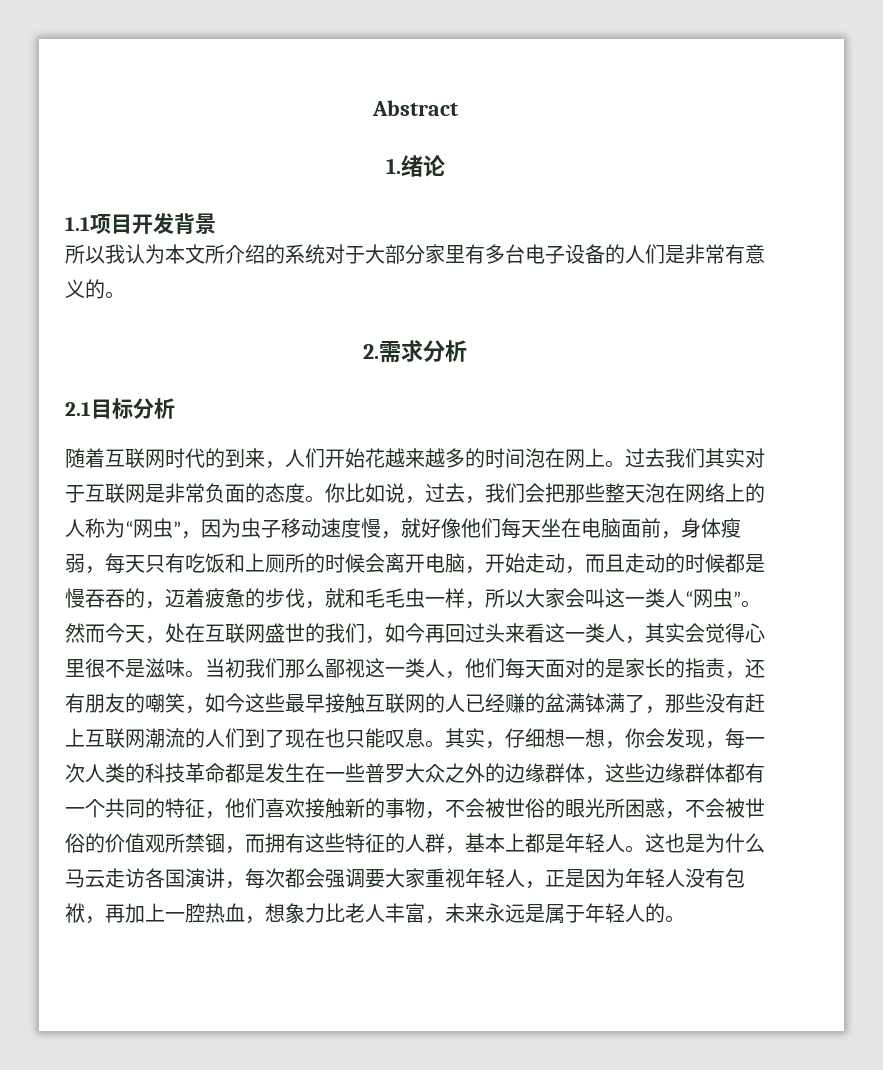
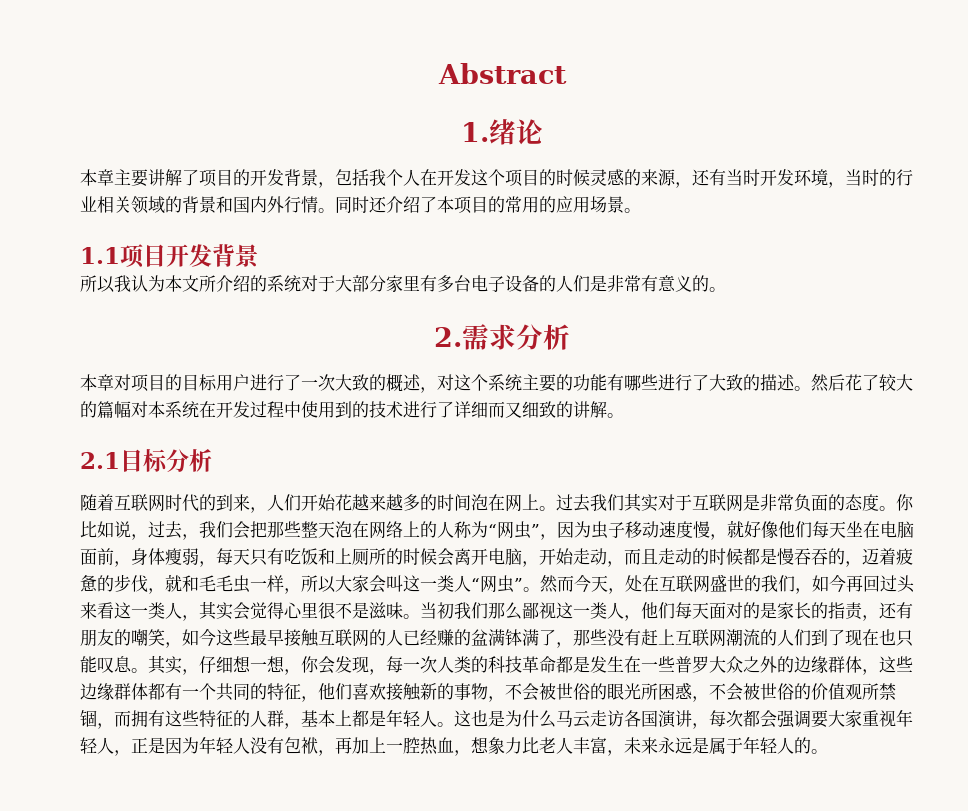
(445, 166) none -> [80,169,913,188] [80,196,641,214] // 本章主要讲解了项目的开发背景，包括我个人在开发这个项目的时候灵感的来源，还有当时开发环境，当时的行业相关领域的背景和国内外行情。同时还介绍了本项目的常用的应用场景。
(467, 351) none -> [80,374,913,393] [80,401,624,418] // 本章对项目的目标用户进行了一次大致的概述，对这个系统主要的功能有哪些进行了大致的描述。然后花了较大的篇幅对本系统在开发过程中使用到的技术进行了详细而又细致的讲解。

